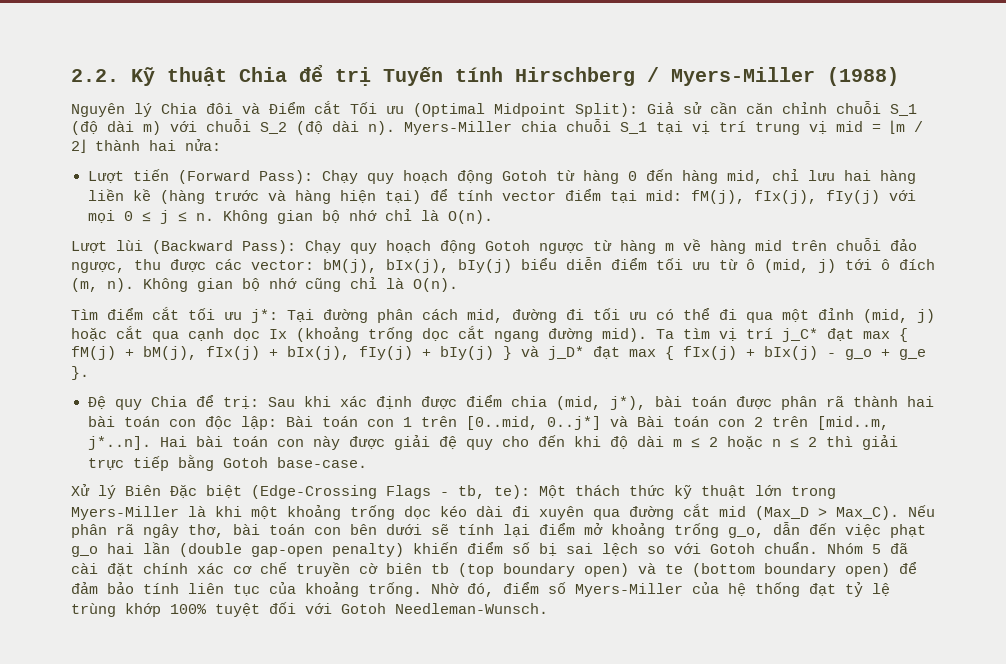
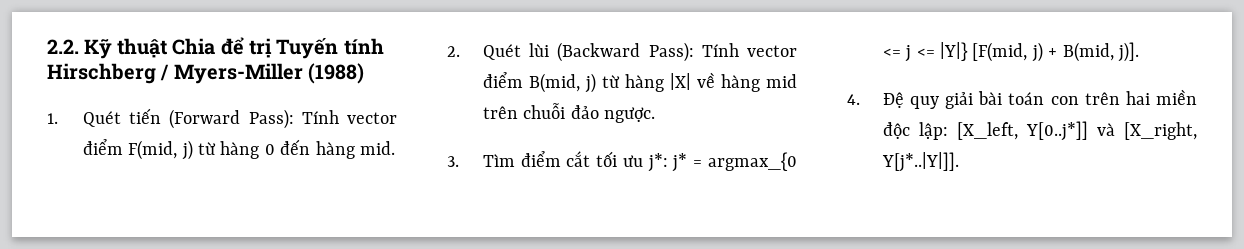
[71,100,917,117] [71,119,923,135] [71,139,221,153] [87,169,547,184] Nguyên lý Chia đôi và Điểm cắt Tối ưu (Optimal Midpoint Split): Giả sử cần căn chỉnh chuỗi S_1 (độ dài m) với chuỗi S_2 (độ dài n). Myers-Miller chia chuỗi S_1 tại vị trí trung vị mid = ⌊m / 2⌋ thành hai nửa: // Lượt tiến (Forward Pass): Chạy quy hoạch động Gotoh -> [47,108,397,129] [82,139,193,160] 1. Quét tiến (Forward Pass): Tính vector điểm F(mid, j)
[726,169,916,184] [87,189,916,204] [87,209,493,224] [71,240,674,254] mid, chỉ lưu hai hàng liền kề (hàng trước và hàng hiện tại) để tính vector điểm tại mid: fM(j), fIx(j), fIy(j) với mọi 0 ≤ j ≤ n. Không gian bộ nhớ chỉ là O(n). // Lượt lùi (Backward Pass): Chạy quy hoạch động Gotoh ngược từ hàng m -> [359,141,395,155] [447,42,797,62] [482,72,691,93] mid. // 2. Quét lùi (Backward Pass): Tính vector điểm B(mid, j) từ hàng |X|
[71,257,935,273] [71,277,458,292] ngược, thu được các vector: bM(j), bIx(j), bIy(j) biểu diễn điểm tối ưu từ ô (mid, j) tới ô đích (m, n). Không gian bộ nhớ cũng chỉ là O(n). // -> [603,107,655,123] [447,156,459,167] ngược. // 3.
[287,308,935,323] [71,325,908,342] [71,346,926,360] [71,366,89,380] [87,395,934,410] [87,416,889,430] [87,435,898,450] [87,454,367,471] [71,484,836,499] [71,503,935,520] [71,522,926,538] [71,542,908,557] [71,562,917,577] [71,582,890,597] [71,602,548,617] Tại đường phân cách mid, đường đi tối ưu có thể đi qua một đỉnh (mid, j) hoặc cắt qua cạnh dọc Ix (khoảng trống dọc cắt ngang đường mid). Ta tìm vị trí j_C* đạt max { fM(j) + bM(j), fIx(j) + bIx(j), fIy(j) + bIy(j) } và j_D* đạt max { fIx(j) + bIx(j) - g_o + g_e }. // Đệ quy Chia để trị: Sau khi xác định được điểm chia (mid, j*), bài toán được phân rã thành hai bài toán con độc lập: Bài toán con 1 trên [0..mid, 0..j*] và Bài toán con 2 trên [mid..m, j*..n]. Hai bài toán con này được giải đệ quy cho đến khi độ dài m ≤ 2 hoặc n ≤ 2 thì giải trực tiếp bằng Gotoh base-case. // Xử lý Biên Đặc biệt (Edge-Crossing Flags - tb, te): Một thách thức kỹ thuật lớn trong Myers-Miller là khi một khoảng trống dọc kéo dài đi xuyên qua đường cắt mid (Max_D > Max_C). Nếu phân rã ngây thơ, bài toán con bên dưới sẽ tính lại điểm mở khoảng trống g_o, dẫn đến việc phạt g_o hai lần (double gap-open penalty) khiến điểm số bị sai lệch so với Gotoh chuẩn. Nhóm 5 đã cài đặt chính xác cơ chế truyền cờ biên tb (top boundary open) và te (bottom boundary open) để đảm bảo tính liên tục của khoảng trống. Nhờ đó, điểm số Myers-Miller của hệ thống đạt tỷ lệ trùng khớp 100% tuyệt đối với Gotoh Needleman-Wunsch. -> [672,152,797,172] [882,42,1139,62] [847,89,1197,109] [882,121,1197,141] [881,152,959,172] j* = argmax_{0 <= j <= |Y|} [F(mid, j) + B(mid, j)]. // 4. Đệ quy giải bài toán con trên hai miền độc lập: [X_left, Y[0..j*]] và [X_right, Y[j*..|Y|]].

